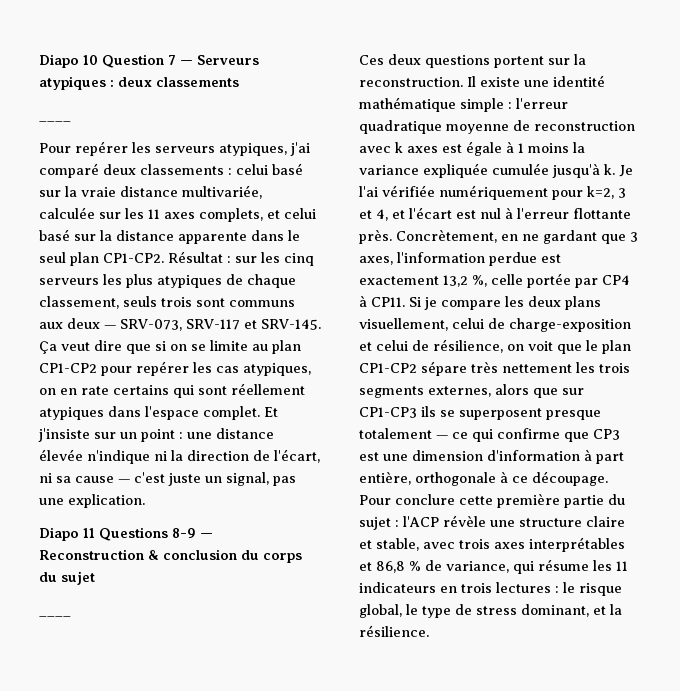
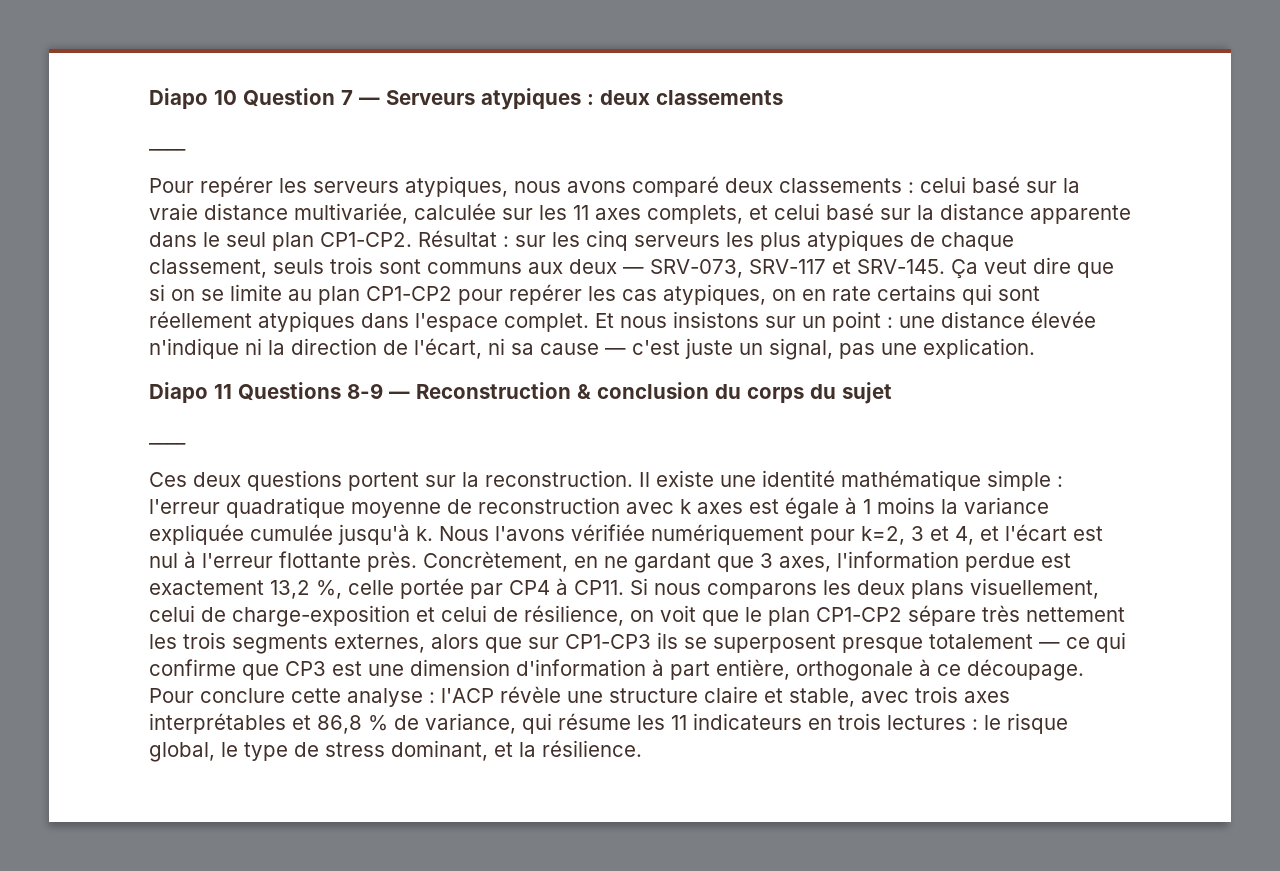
[290,142,310,156] j'ai -> [514,181,626,193] nous avons
[38,428,90,442] j'insiste -> [620,311,759,328] nous insistons
[619,165,633,177] [359,186,378,197] Je l'ai -> [439,526,565,541] Nous l'avons
[424,297,501,310] je compare -> [654,583,817,599] nous comparons
[497,493,625,508] [359,517,391,530] première partie du sujet -> [347,688,423,707] analyse

